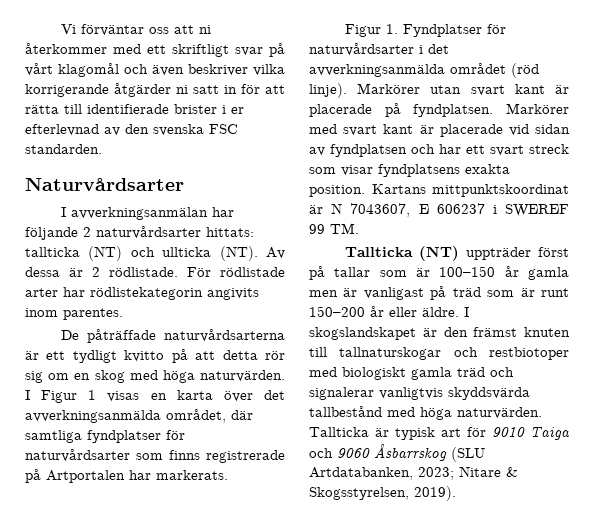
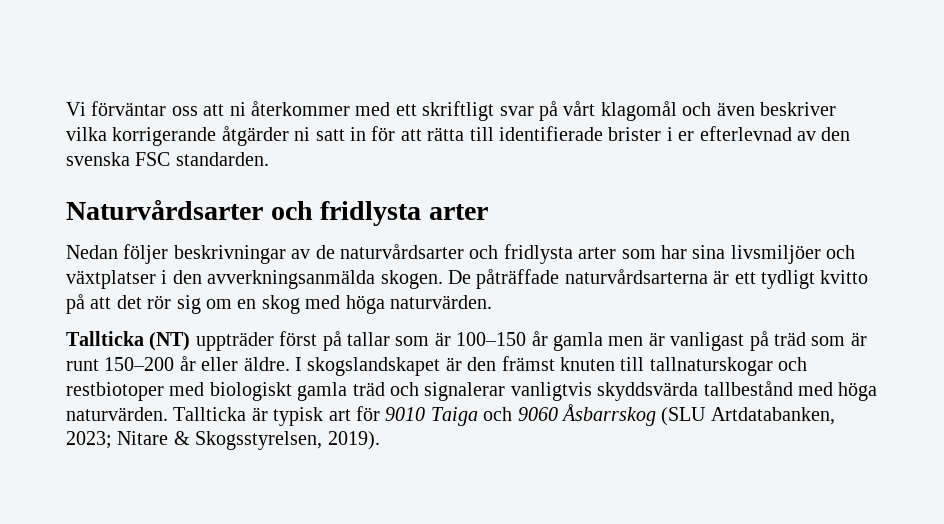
[61,207,235,220] [25,226,254,240] [25,246,285,261] [25,267,285,277] [25,287,259,300] [25,308,123,320] // I avverkningsanmälan har följande 2 naturvårdsarter hittats: tallticka (NT) och ullticka (NT). Av dessa är 2 rödlistade. För rödlistade arter har rödlistekategorin angivits inom parentes. // -> [270,201,488,226] [66,244,856,264] [66,270,443,289] och fridlysta arter // Nedan följer beskrivningar av de naturvårdsarter och fridlysta arter som har sina livsmiljöer och växtplatser i den avverkningsanmälda skogen.
[222,350,258,360] detta -> [116,295,142,309] det
[25,390,285,403] [25,409,253,423] [25,430,185,443] [25,449,285,463] [25,469,228,483] [345,24,507,37] [309,43,449,56] [309,63,539,78] [309,83,569,98] [309,103,569,117] [309,124,570,137] [309,144,569,157] [309,164,510,177] [309,184,569,197] [309,203,569,217] [309,223,359,234] I Figur 1 visas en karta över det avverkningsanmälda området, där samtliga fyndplatser för naturvårdsarter som finns registrerade på Artportalen har markerats. // Figur 1. Fyndplatser för naturvårdsarter i det avverkningsanmälda området (röd linje). Markörer utan svart kant är placerade på fyndplatsen. Markörer med svart kant är placerade vid sidan av fyndplatsen och har ett svart streck som visar fyndplatsens exakta position. Kartans mittpunktskoordinat är N 7043607, E 606237 i SWEREF 99 TM. -> (492, 302) none

